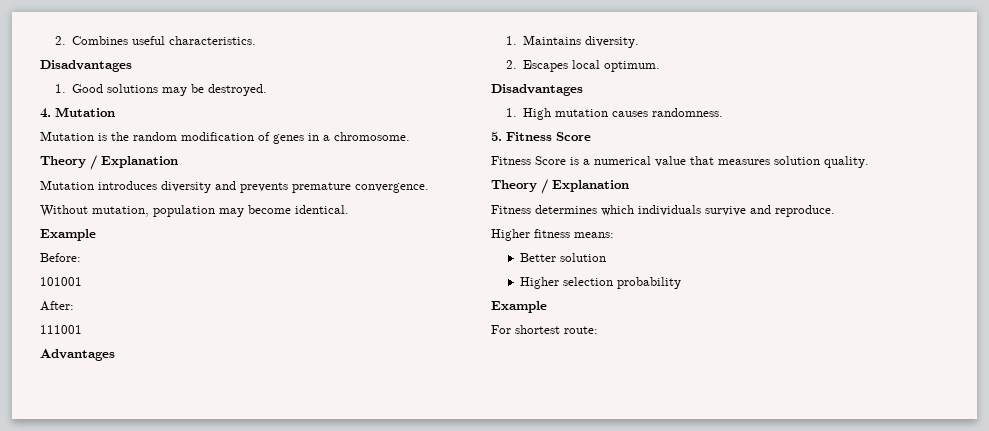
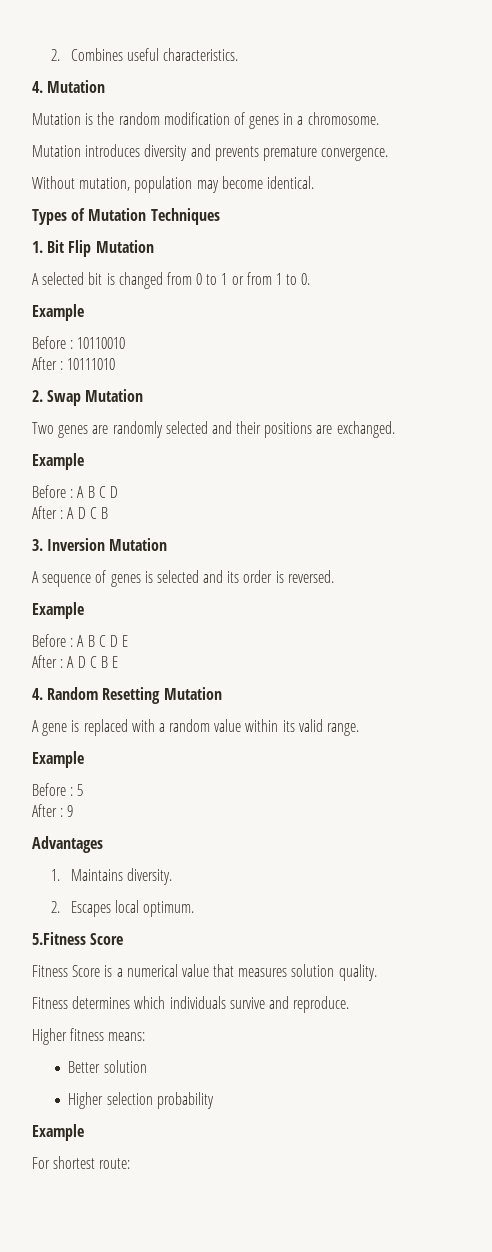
[40,60,132,72] [54,84,268,96] // Disadvantages // 1. Good solutions may be destroyed. -> (239, 54) none
[40,155,178,170] // Theory / Explanation -> (379, 118) none
[40,229,96,241] [40,253,81,262] [40,277,82,286] [40,301,74,311] [40,325,82,334] Example // Before: // 101001 // After: // 111001 -> [32,208,220,225] [32,240,154,257] [32,272,311,289] [32,304,84,321] [32,336,126,349] [32,357,116,370] [32,389,144,406] [32,421,395,438] [32,453,84,470] [32,485,118,498] [32,506,108,519] [32,538,168,551] [32,570,334,587] [32,602,84,619] [32,634,129,647] [32,655,119,668] [32,687,222,704] [32,719,360,736] [32,751,84,768] [32,783,84,796] [32,804,74,817] Types of Mutation Techniques // 1. Bit Flip Mutation // A selected bit is changed from 0 to 1 or from 1 to 0. // Example // Before : 10110010 // After : 10111010 // 2. Swap Mutation // Two genes are randomly selected and their positions are exchanged. // Example // Before : A B C D // After : A D C B // 3. Inversion Mutation // A sequence of genes is selected and its order is reversed. // Example // Before : A B C D E // After : A D C B E // 4. Random Resetting Mutation // A gene is replaced with a random value within its valid range. // Example // Before : 5 // After : 9
[491,84,583,96] [505,108,724,120] [491,132,552,141] Disadvantages // 1. High mutation causes randomness. // 5. Fitness -> [32,932,86,945] 5.Fitness
[491,179,629,194] // Theory / Explanation -> (377, 972) none

